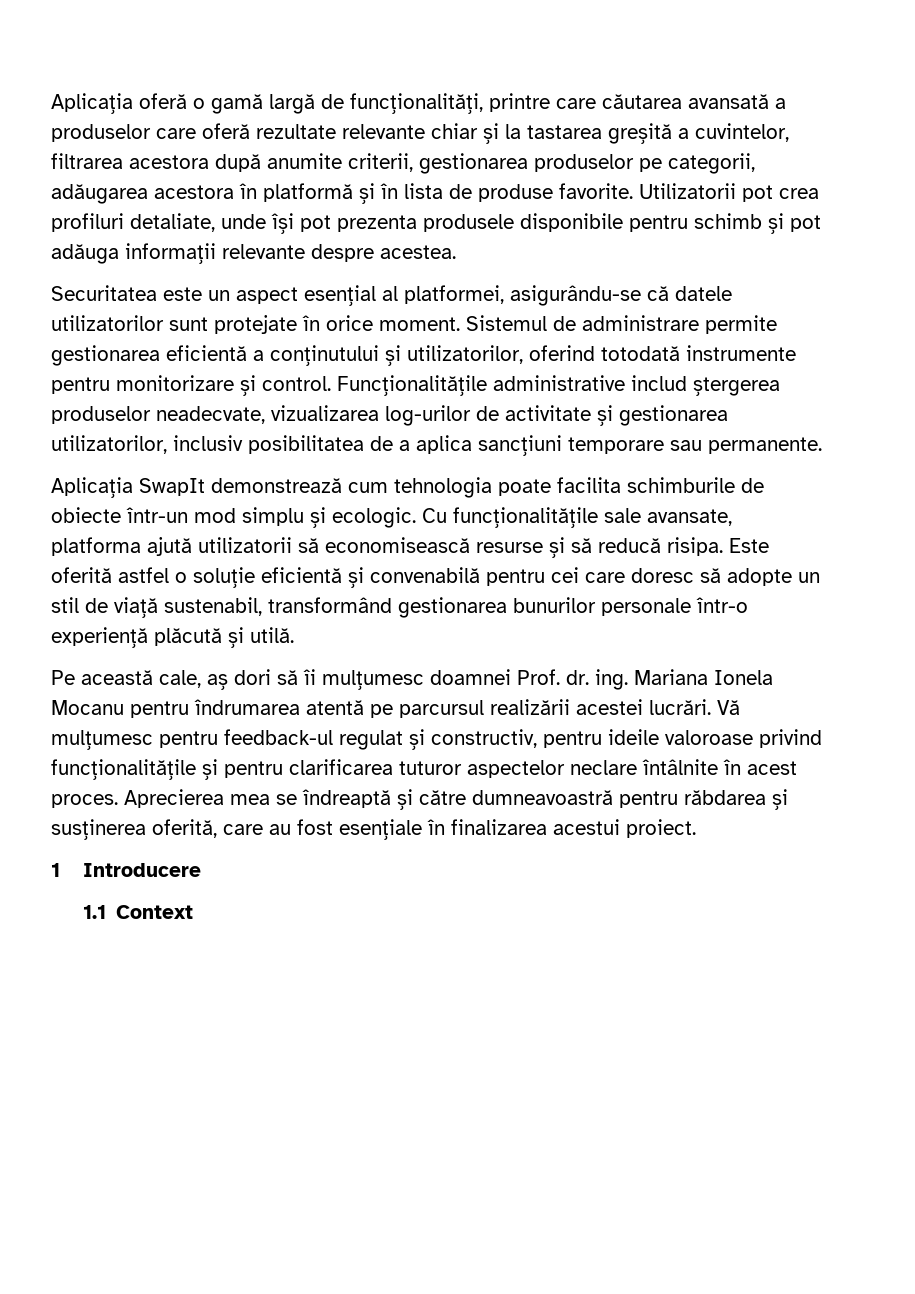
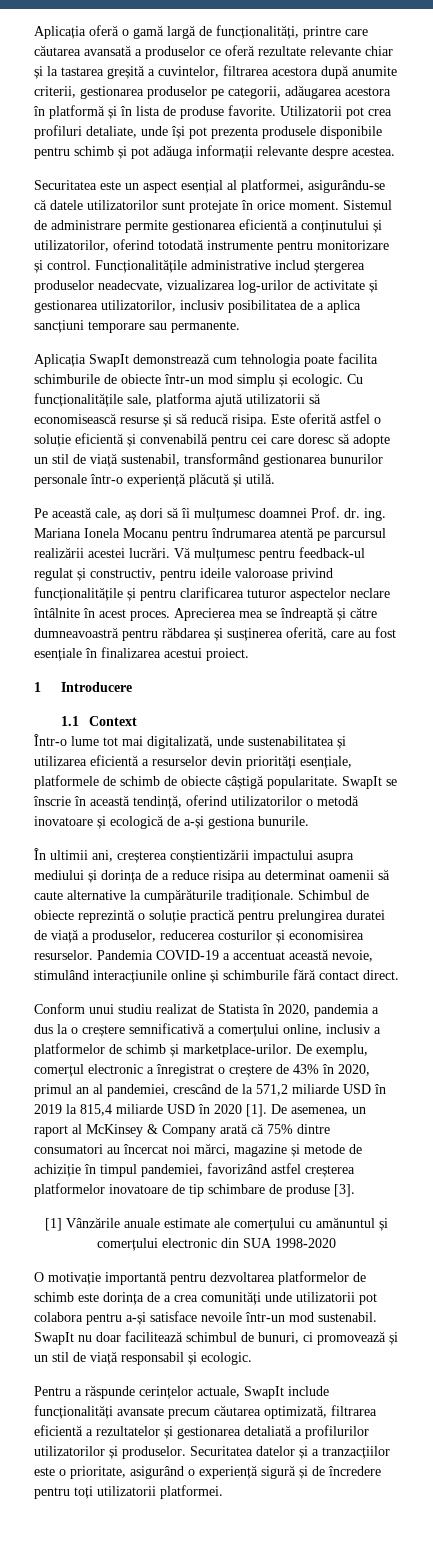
[156,128,196,139] care -> [209,49,221,56] ce
[604,508,732,526] sale avansate, -> [127,394,152,406] sale,
(194, 912) none -> [34,734,346,749] [34,755,352,769] [34,775,397,789] [33,795,359,809] [34,815,309,829] [34,848,354,863] [34,869,390,883] [34,889,369,903] [34,909,385,923] [34,929,364,943] [34,949,373,962] [34,969,399,983] [34,1003,379,1017] [34,1023,381,1037] [34,1043,368,1057] [34,1064,370,1077] [34,1084,386,1097] [34,1104,366,1117] [34,1123,330,1137] [34,1143,362,1157] [34,1163,355,1177] [34,1183,355,1197] [45,1217,388,1231] [97,1238,336,1251] [34,1271,366,1285] [34,1291,377,1305] [34,1311,377,1325] [34,1331,398,1345] [34,1351,252,1365] [34,1385,329,1399] [34,1405,377,1419] [34,1425,369,1439] [34,1446,390,1459] [34,1465,381,1479] [34,1485,223,1499] // Într-o lume tot mai digitalizată, unde sustenabilitatea și utilizarea eficientă a resurselor devin priorități esențiale, platformele de schimb de obiecte câștigă popularitate. SwapIt se înscrie în această tendință, oferind utilizatorilor o metodă inovatoare și ecologică de a-și gestiona bunurile. // În ultimii ani, creșterea conștientizării impactului asupra mediului și dorința de a reduce risipa au determinat oamenii să caute alternative la cumpărăturile tradiționale. Schimbul de obiecte reprezintă o soluție practică pentru prelungirea duratei de viață a produselor, reducerea costurilor și economisirea resurselor. Pandemia COVID-19 a accentuat această nevoie, stimulând interacțiunile online și schimburile fără contact direct. // Conform unui studiu realizat de Statista în 2020, pandemia a dus la o creștere semnificativă a comerțului online, inclusiv a platformelor de schimb și marketplace-urilor. De exemplu, comerțul electronic a înregistrat o creștere de 43% în 2020, primul an al pandemiei, crescând de la 571,2 miliarde USD în 2019 la 815,4 miliarde USD în 2020 [1]. De asemenea, un raport al McKinsey & Company arată că 75% dintre consumatori au încercat noi mărci, magazine și metode de achiziție în timpul pandemiei, favorizând astfel creșterea platformelor inovatoare de tip schimbare de produse [3]. // [1] Vânzările anuale estimate ale comerțului cu amănuntul și comerțului electronic din SUA 1998-2020 // O motivație importantă pentru dezvoltarea platformelor de schimb este dorința de a crea comunități unde utilizatorii pot colabora pentru a-și satisface nevoile într-un mod sustenabil. SwapIt nu doar facilitează schimbul de bunuri, ci promovează și un stil de viață responsabil și ecologic. // Pentru a răspunde cerințelor actuale, SwapIt include funcționalități avansate precum căutarea optimizată, filtrarea eficientă a rezultatelor și gestionarea detaliată a profilurilor utilizatorilor și produselor. Securitatea datelor și a tranzacțiilor este o prioritate, asigurând o experiență sigură și de încredere pentru toți utilizatorii platformei.

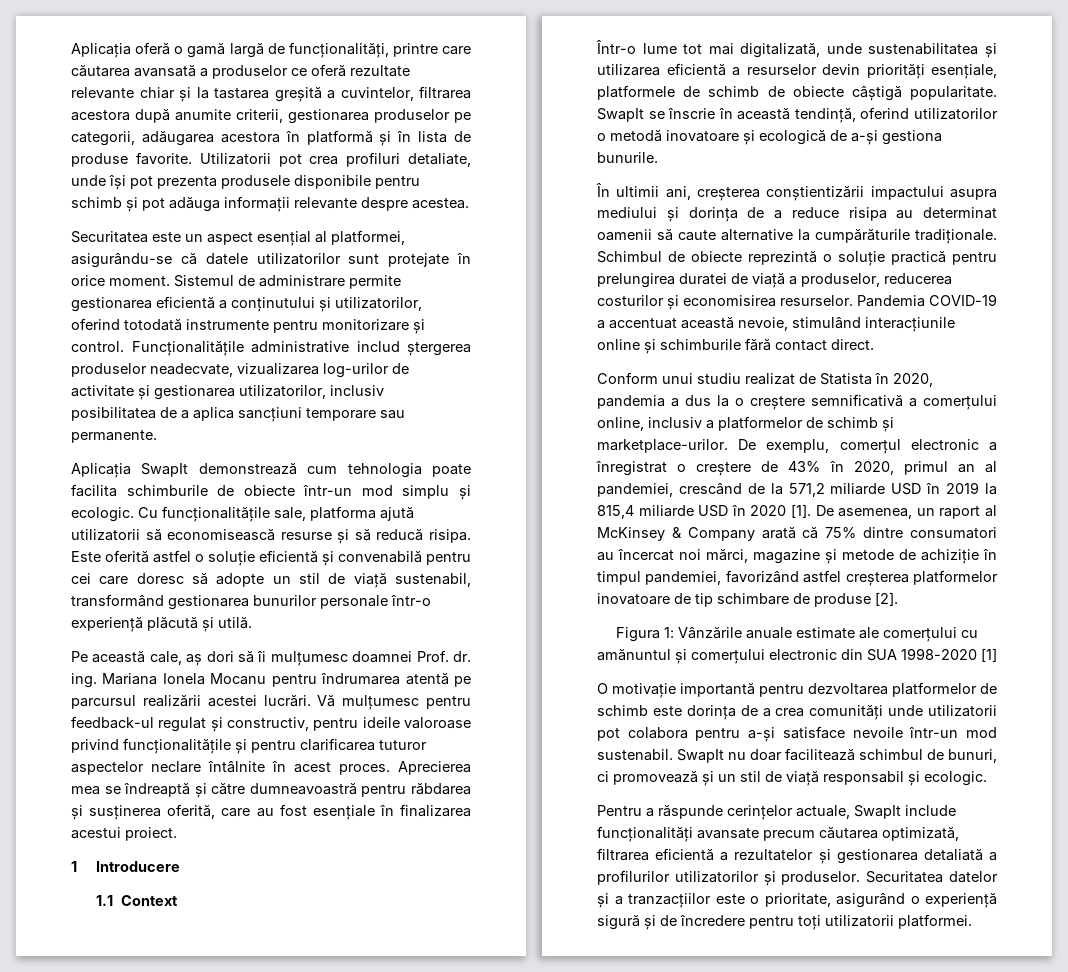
[334,1184,355,1197] [45,1218,62,1231] [3]. // [1] -> [875,592,898,606] [616,627,674,642] [2]. // Figura 1:
(336, 1243) none -> [981,648,997,662] [1]

